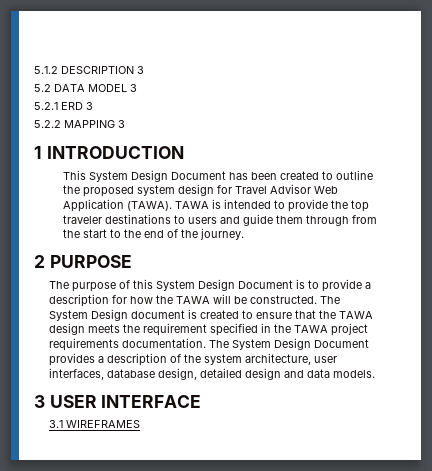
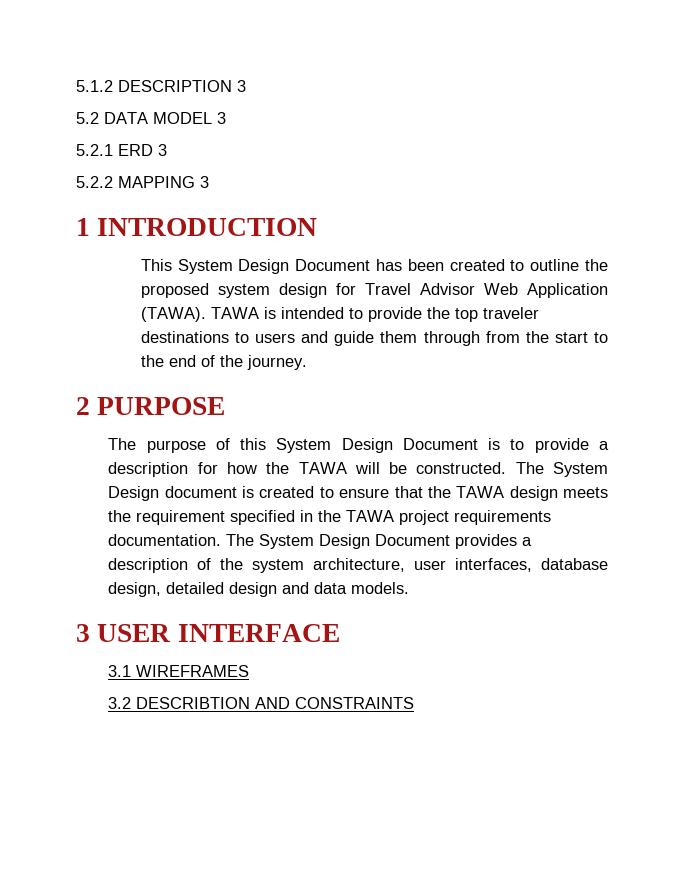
(140, 424) none -> [108,697,415,709] // 3.2 DESCRIBTION AND CONSTRAINTS

